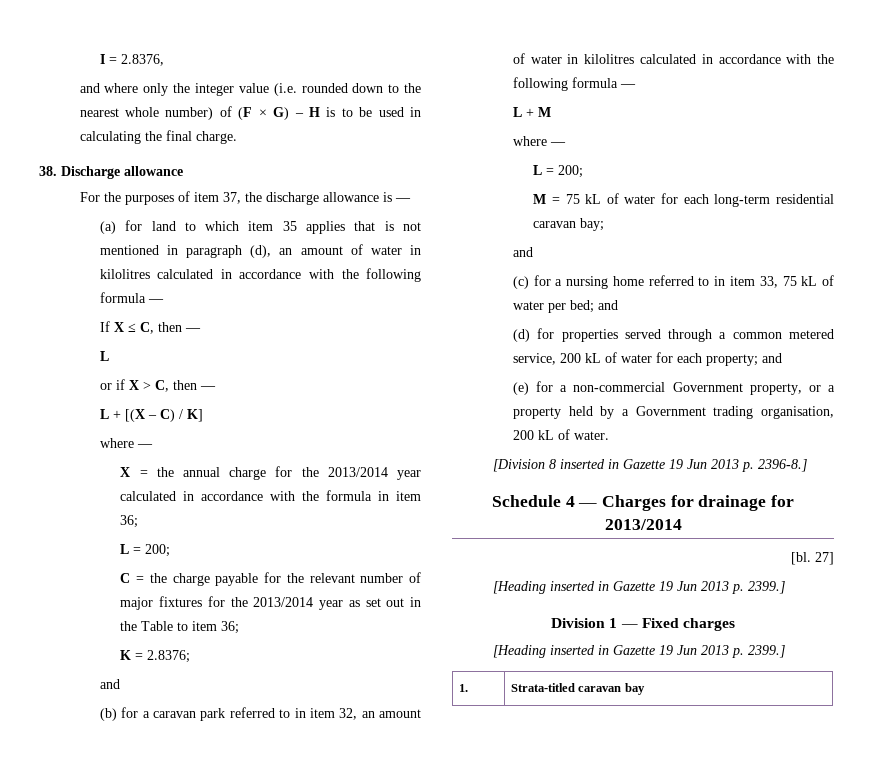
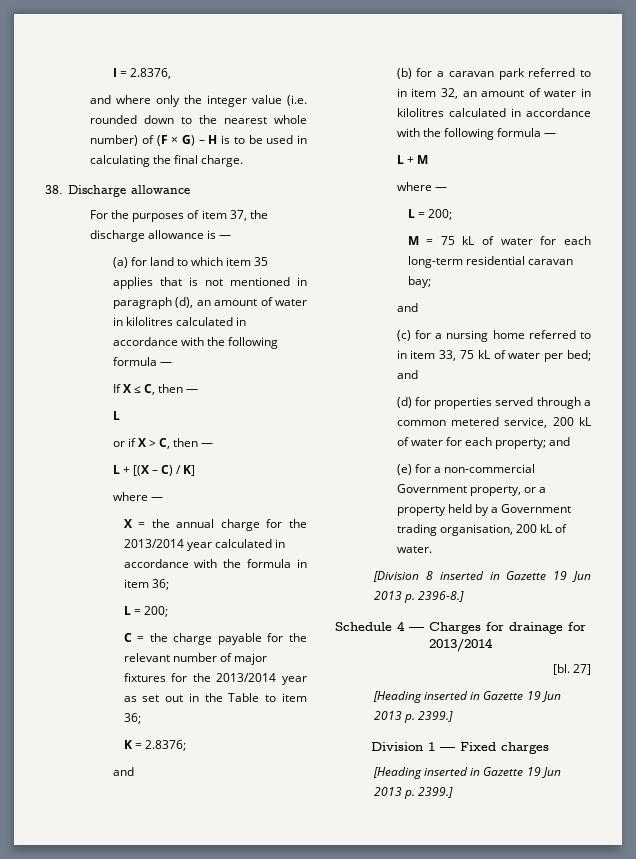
[459,684,469,692] [511,683,645,695] // 1. | Strata-titled caravan bay -> (454, 792) none

